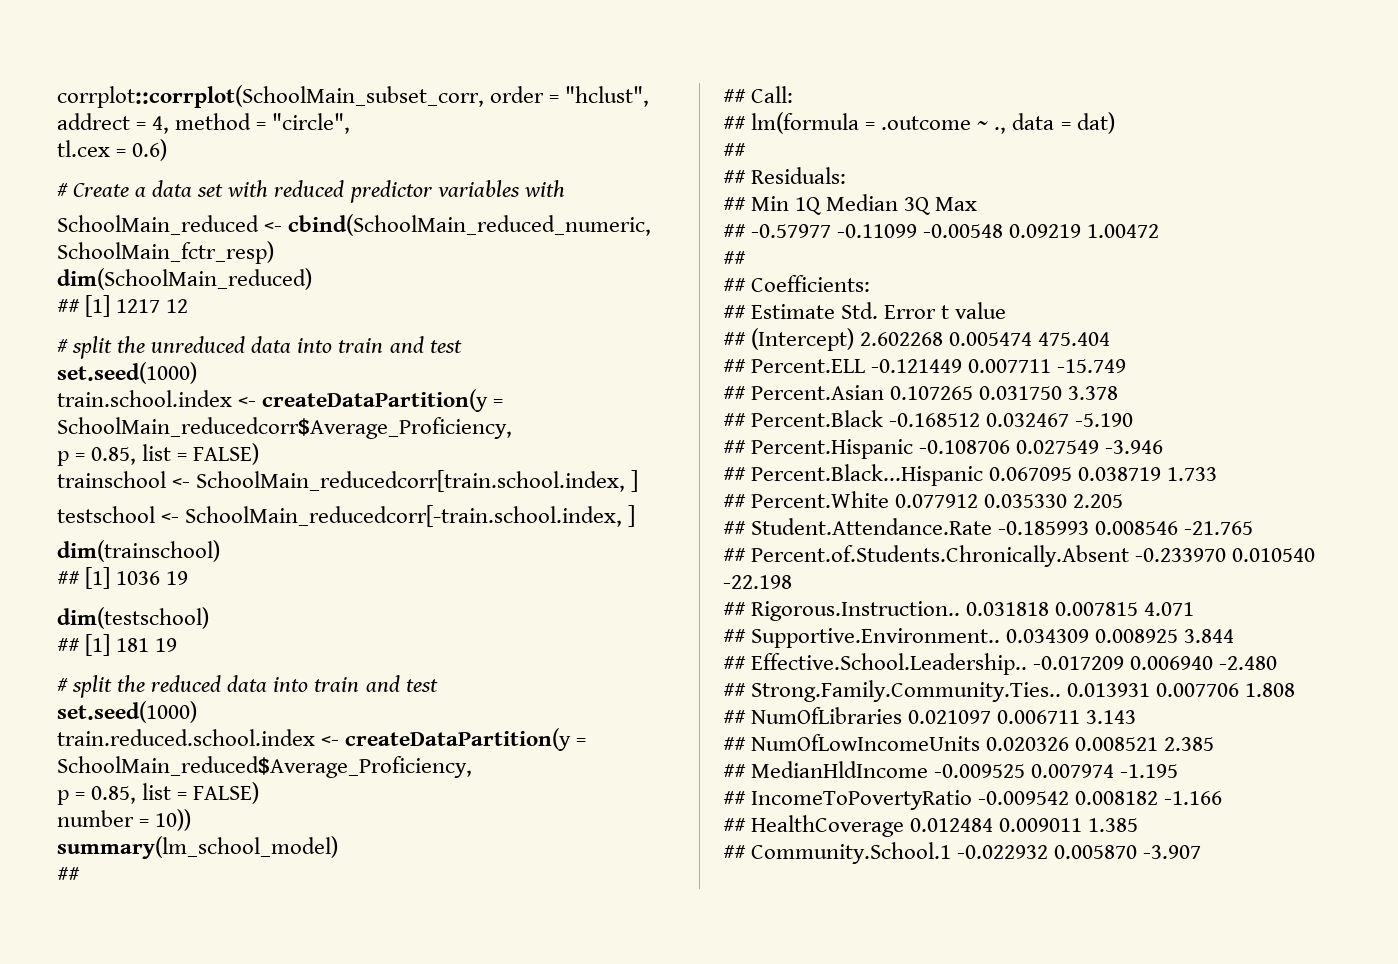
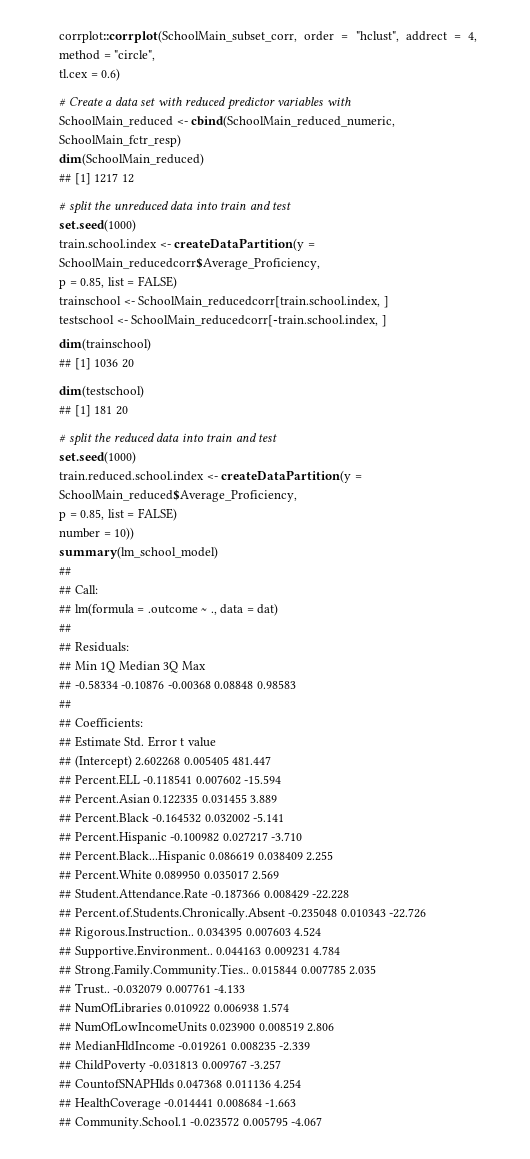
[166,571,189,585] 19 -> [121,359,134,368] 20
[155,638,178,652] 19 -> [115,406,128,415] 20
[751,224,1160,238] -0.57977 -0.11099 -0.00548 0.09219 1.00472 -> [74,680,296,689] -0.58334 -0.10876 -0.00368 0.08848 0.98583
[949,332,1111,346] 0.005474 475.404 -> [183,756,272,765] 0.005405 481.447
[871,359,1127,373] -0.121449 0.007711 -15.749 -> [143,775,282,785] -0.118541 0.007602 -15.594
[890,386,1119,400] 0.107265 0.031750 3.378 -> [153,794,278,804] 0.122335 0.031455 3.889
[889,413,1134,427] -0.168512 0.032467 -5.190 -> [152,813,285,823] -0.164532 0.032002 -5.141
[919,440,1164,454] -0.108706 0.027549 -3.946 -> [170,832,303,842] -0.100982 0.027217 -3.710
[989,467,1218,481] 0.067095 0.038719 1.733 -> [209,851,334,861] 0.086619 0.038409 2.255
[895,494,1124,508] 0.077912 0.035330 2.205 -> [155,870,280,880] 0.089950 0.035017 2.569
[998,521,1254,535] -0.185993 0.008546 -21.765 -> [211,889,350,899] -0.187366 0.008429 -22.228
[1135,548,1316,562] [723,575,792,589] -0.233970 0.010540 -22.198 -> [288,908,427,918] -0.235048 0.010343 -22.726
[966,602,1195,616] 0.031818 0.007815 4.071 -> [197,927,322,937] 0.034395 0.007603 4.524
[1006,629,1235,643] [723,653,1278,675] [723,680,1296,702] 0.034309 0.008925 3.844 // ## Effective.School.Leadership.. -0.017209 0.006940 -2.480 // ## Strong.Family.Community.Ties.. 0.013931 0.007706 1.808 -> [216,946,341,956] [59,964,377,977] [59,983,246,994] 0.044163 0.009231 4.784 // ## Strong.Family.Community.Ties.. 0.015844 0.007785 2.035 // ## Trust.. -0.032079 0.007761 -4.133
[908,710,1137,724] 0.021097 0.006711 3.143 -> [165,1003,290,1013] 0.010922 0.006938 1.574
[986,737,1215,751] 0.020326 0.008521 2.385 -> [210,1022,335,1032] 0.023900 0.008519 2.806
[934,764,1179,778] [723,790,1223,810] -0.009525 0.007974 -1.195 // ## IncomeToPovertyRatio -0.009542 0.008182 -1.166 -> [178,1041,311,1051] [59,1060,282,1072] [59,1079,302,1089] -0.019261 0.008235 -2.339 // ## ChildPoverty -0.031813 0.009767 -3.257 // ## CountofSNAPHlds 0.047368 0.011136 4.254
[910,818,1139,832] 0.012484 0.009011 1.385 -> [164,1099,297,1107] -0.014441 0.008684 -1.663
[957,845,1202,859] -0.022932 0.005870 -3.907 -> [190,1117,323,1127] -0.023572 0.005795 -4.067

